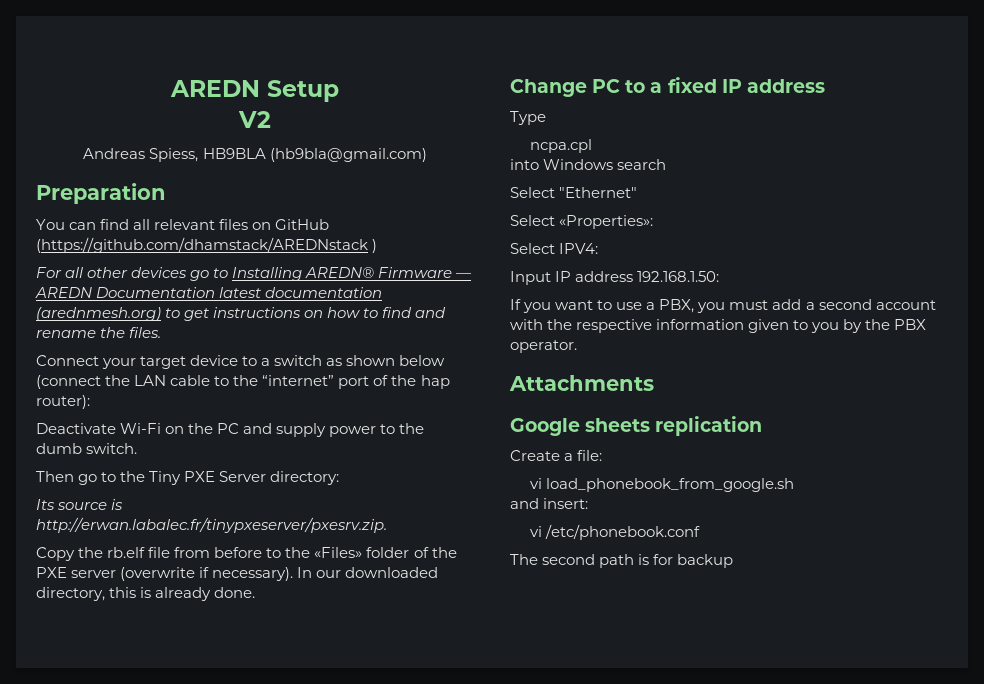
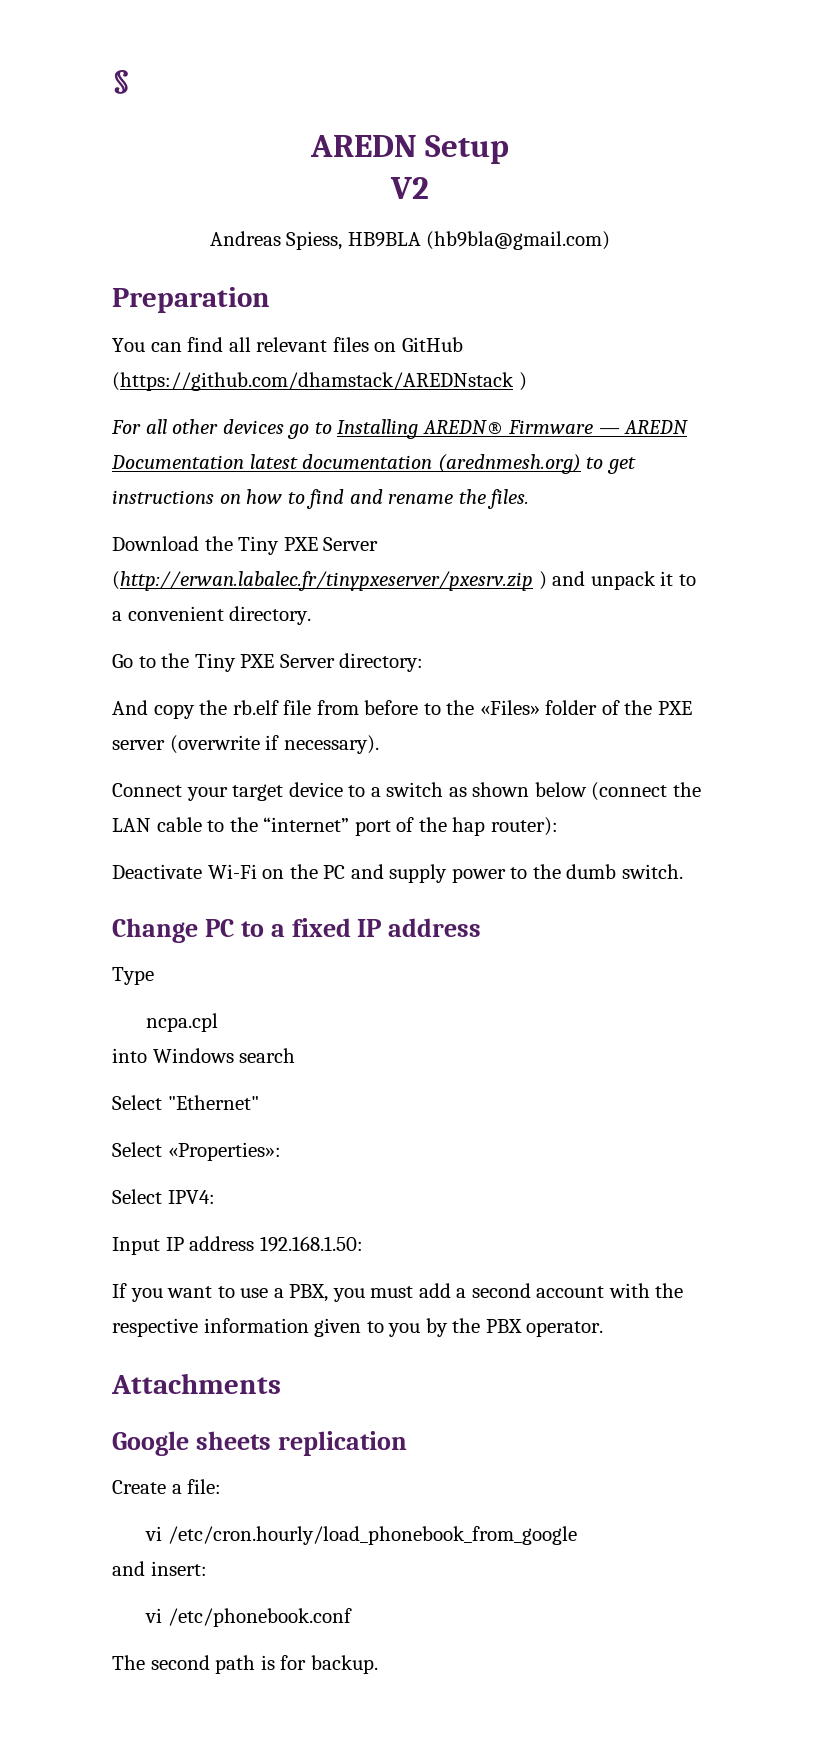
(170, 88) none -> [112,70,130,94] § //
(162, 332) none -> [112,536,379,555] [112,571,696,591] [112,606,312,625] [112,653,424,672] [112,700,692,719] [112,735,379,754] // Download the Tiny PXE Server (http://erwan.labalec.fr/tinypxeserver/pxesrv.zip ) and unpack it to a convenient directory. // Go to the Tiny PXE Server directory: // And copy the rb.elf file from before to the «Files» folder of the PXE server (overwrite if necessary).
[36,471,340,485] [36,499,124,510] [36,517,387,533] [36,547,457,561] [36,567,439,581] [36,587,256,601] // Then go to the Tiny PXE Server directory: // Its source is http://erwan.labalec.fr/tinypxeserver/pxesrv.zip. // Copy the rb.elf file from before to the «Files» folder of the PXE server (overwrite if necessary). In our downloaded directory, this is already done. -> (683, 871) none
[545,478,794,492] load_phonebook_from_google.sh -> [167,1526,577,1545] /etc/cron.hourly/load_phonebook_from_google
[677,554,734,568] backup -> [310,1655,378,1674] backup.

